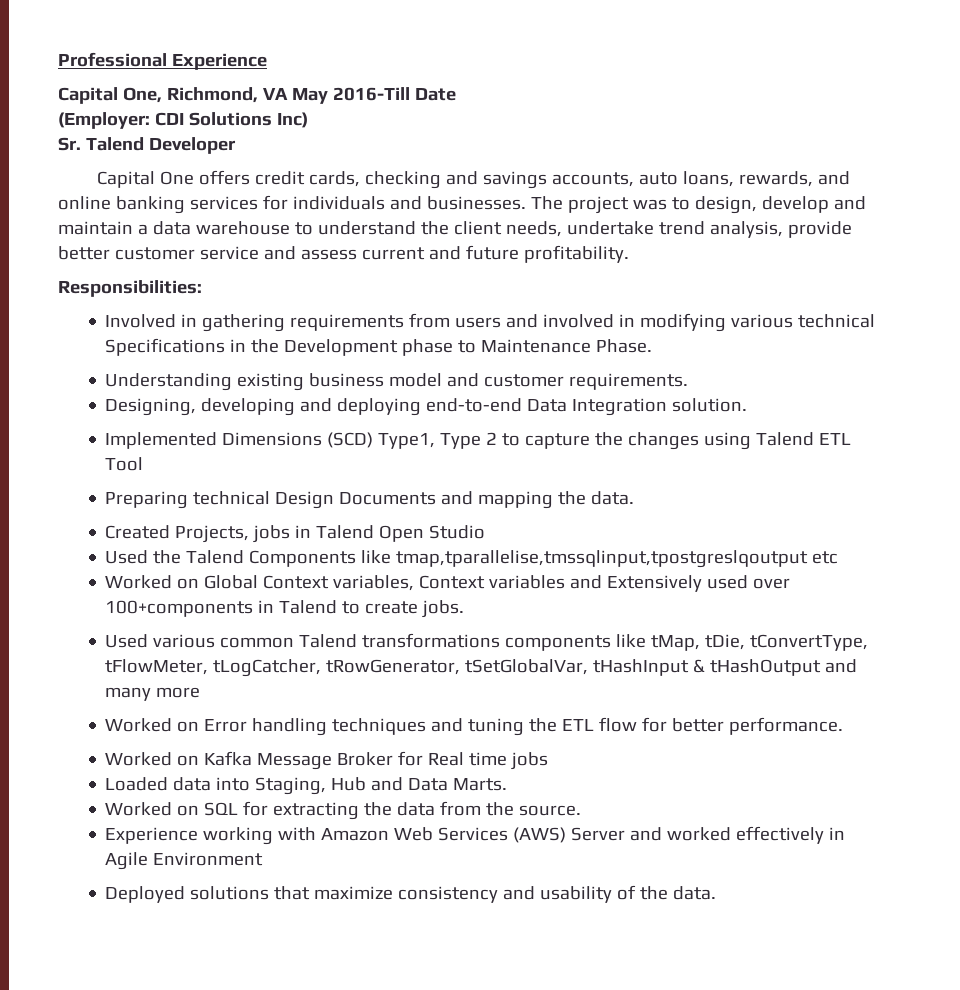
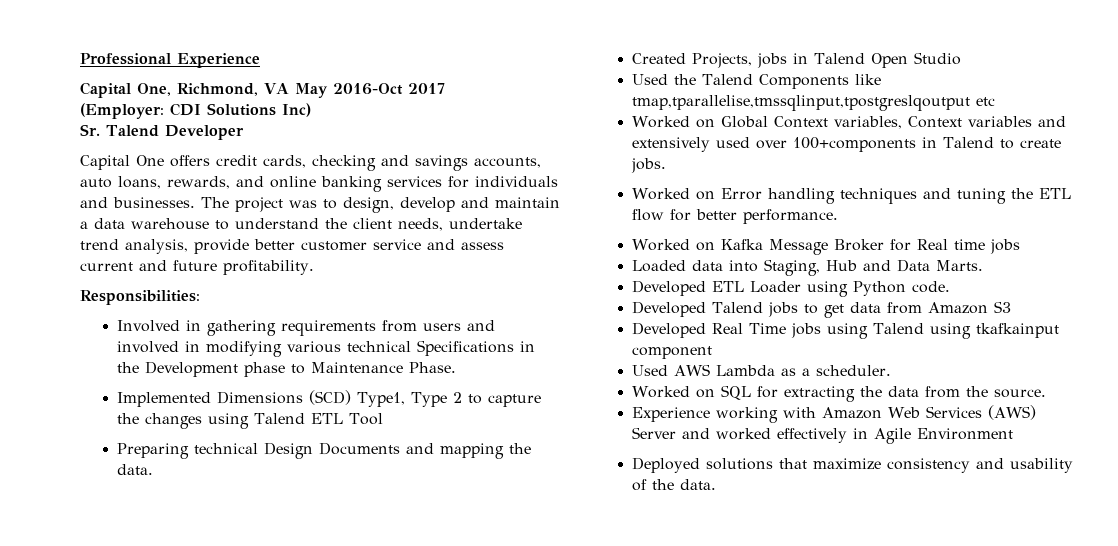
[332,87,456,101] 2016-Till Date -> [332,83,445,95] 2016-Oct 2017
[105,373,689,391] [105,398,748,416] // Understanding existing business model and customer requirements. // Designing, developing and deploying end-to-end Data Integration solution. -> (457, 367) none
[607,575,703,592] Extensively -> [632,137,711,152] extensively
[105,633,869,651] [105,659,858,677] [105,687,201,701] // Used various common Talend transformations components like tMap, tDie, tConvertType, tFlowMeter, tLogCatcher, tRowGenerator, tSetGlobalVar, tHashInput & tHashOutput and many more -> (667, 165) none
(508, 784) none -> [632,280,951,297] [632,301,1012,318] [632,322,1060,339] [632,346,713,359] [632,364,892,376] // Developed ETL Loader using Python code. // Developed Talend jobs to get data from Amazon S3 // Developed Real Time jobs using Talend using tkafkainput component // Used AWS Lambda as a scheduler.

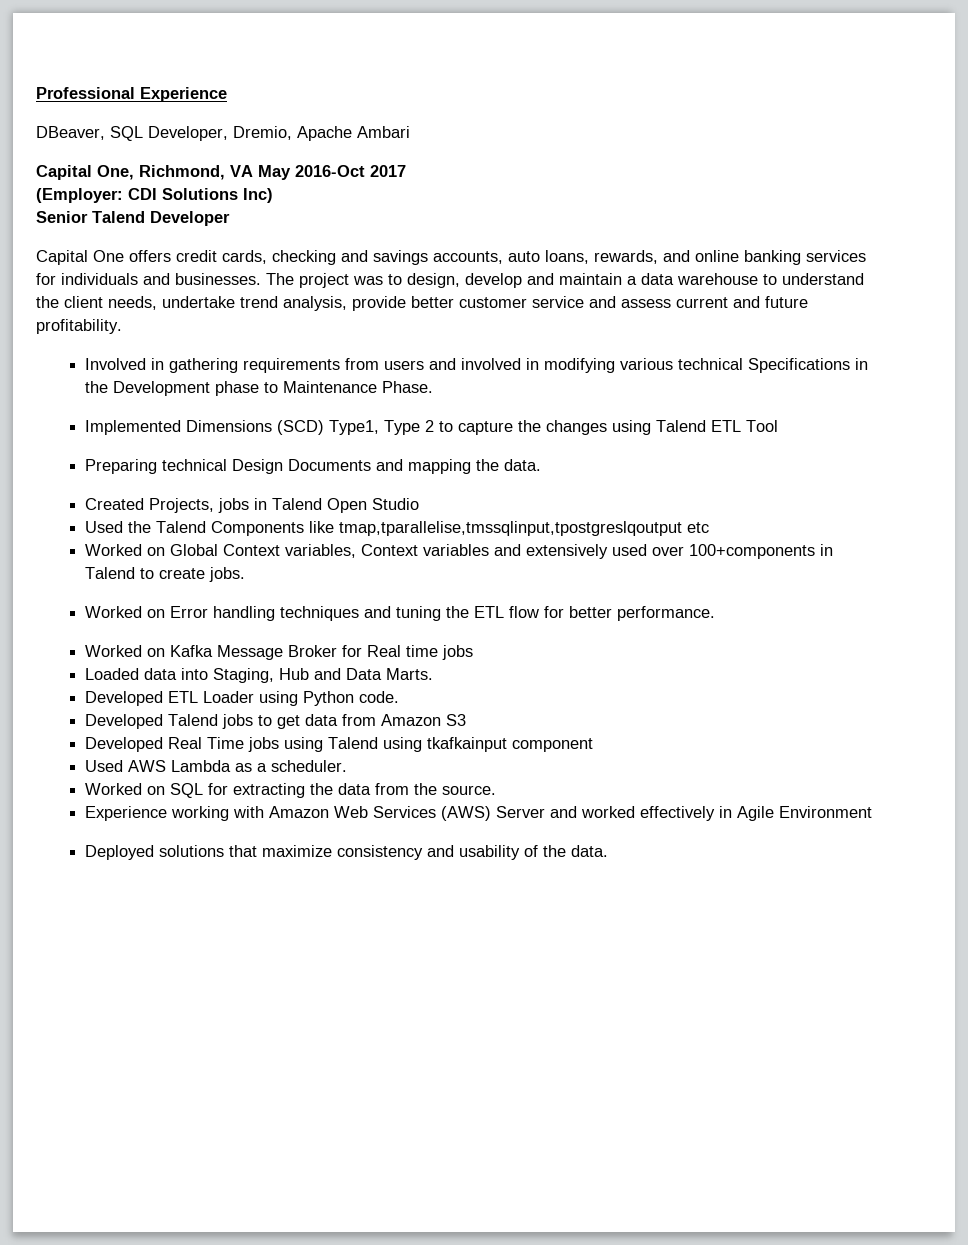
(260, 60) none -> [36,126,410,141] // DBeaver, SQL Developer, Dremio, Apache Ambari
[80,124,100,136] Sr. -> [36,211,88,223] Senior
[80,290,200,305] // Responsibilities: -> (122, 326) none

